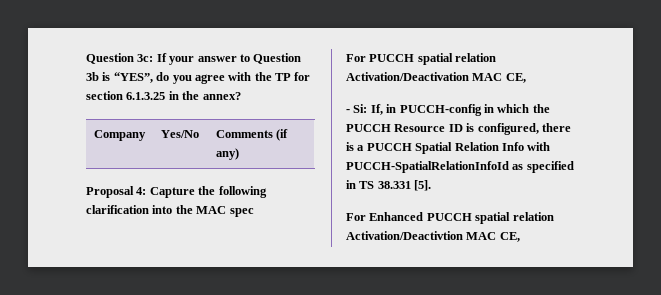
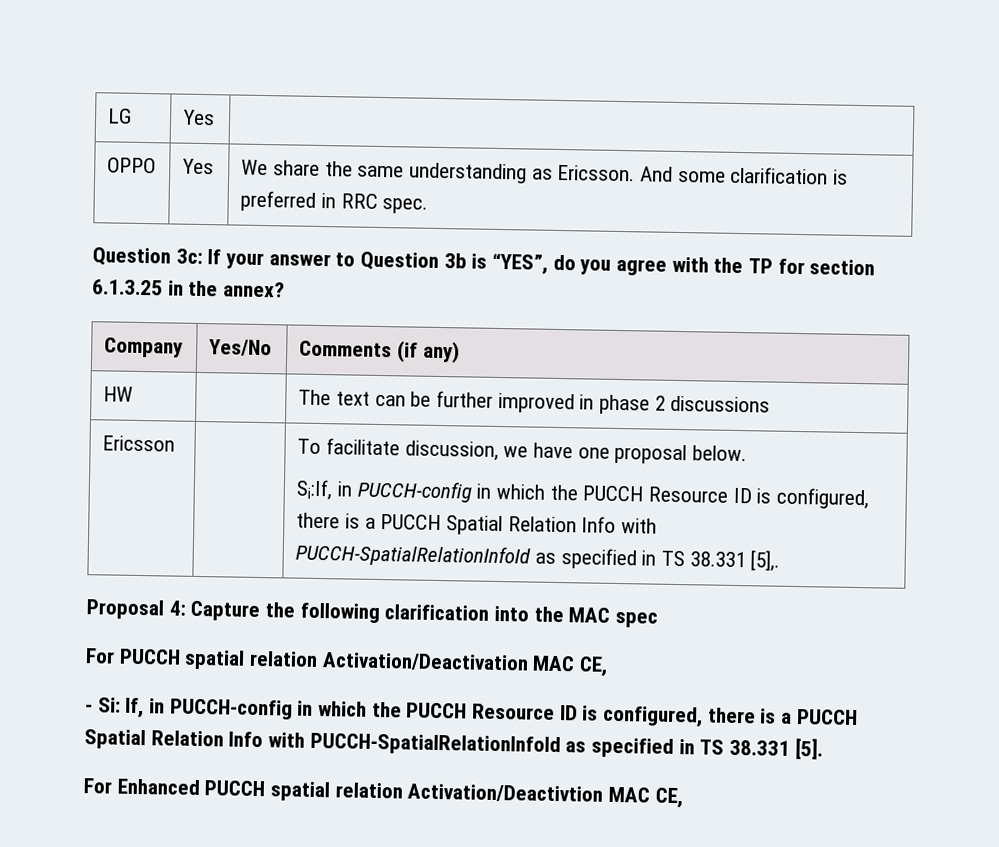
(86, 58) none -> [107,108,133,124] [182,109,216,126] [107,157,157,174] [182,158,215,175] [241,159,849,185] [240,190,429,214] LG | Yes | // OPPO | Yes | We share the same understanding as Ericsson. And some clarification is preferred in RRC spec. //
(239, 154) none -> [103,386,134,402] [298,389,771,415] [102,435,176,452] [297,438,748,465] [296,479,870,510] [296,512,658,536] [295,543,781,572] // HW | | The text can be further improved in phase 2 discussions // Ericsson | | To facilitate discussion, we have one proposal below. // Si:If, in PUCCH-config in which the PUCCH Resource ID is configured, there is a PUCCH Spatial Relation Info with PUCCH-SpatialRelationInfoId as specified in TS 38.331 [5],.

